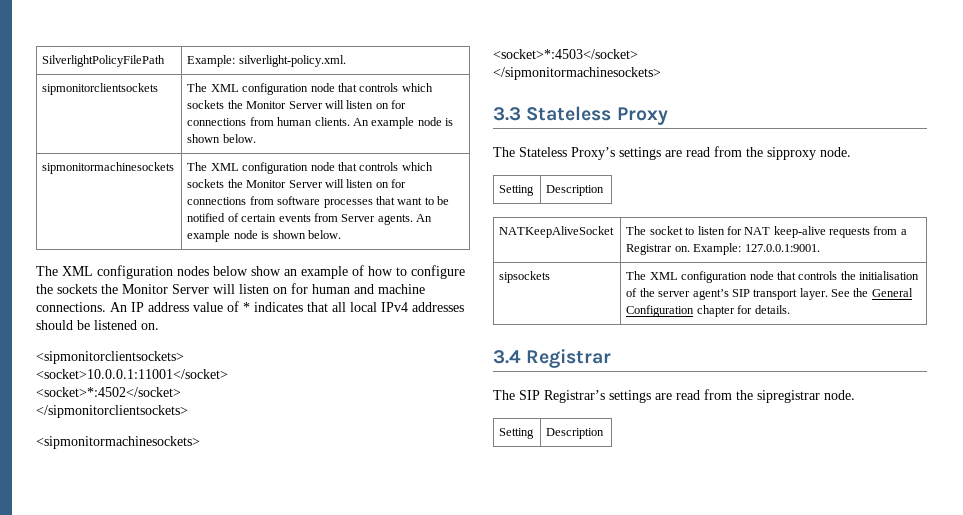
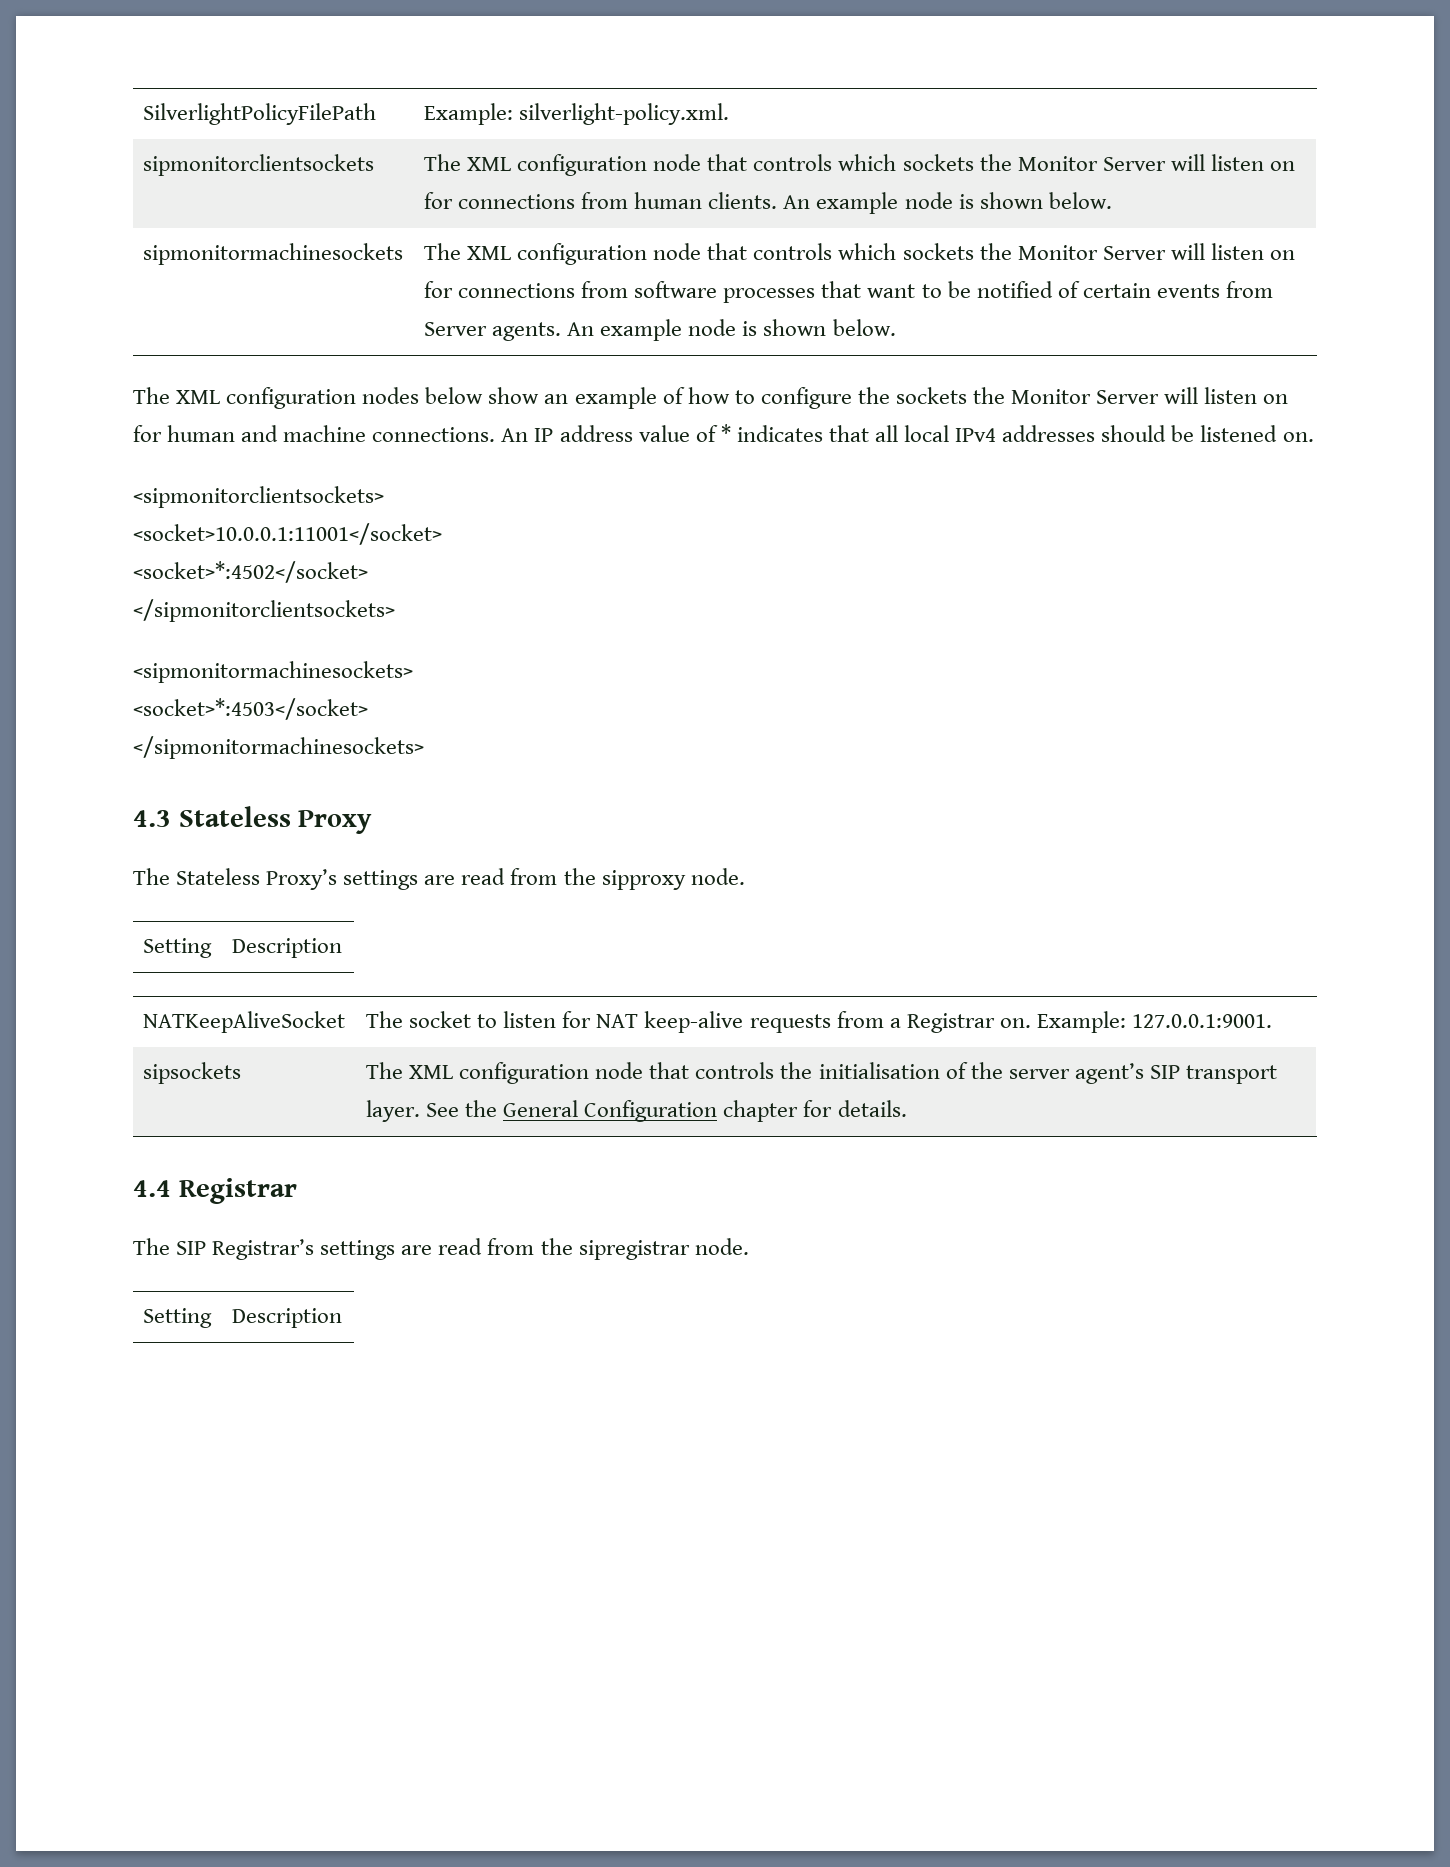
[493,107,521,121] 3.3 -> [133,810,171,827] 4.3
[493,350,521,364] 3.4 -> [133,1180,171,1197] 4.4

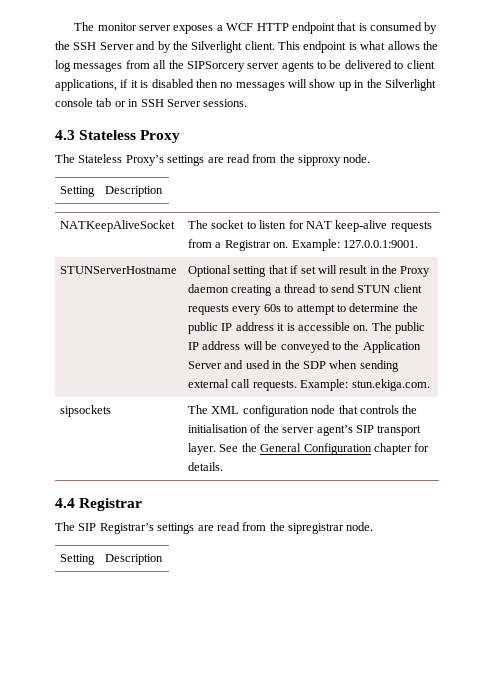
[143,103,377,125] [424,103,730,125] [143,154,375,176] [424,154,1295,176] [424,192,1112,214] [143,243,404,265] [424,243,1295,265] [424,281,1273,303] [424,319,896,341] [133,387,1289,409] [133,424,1314,442] [133,486,384,508] [133,523,442,545] [133,561,368,583] [133,599,395,622] [133,661,413,683] [133,698,368,720] [133,736,424,759] SilverlightPolicyFilePath | Example: silverlight-policy.xml. // sipmonitorclientsockets | The XML configuration node that controls which sockets the Monitor Server will listen on for connections from human clients. An example node is shown below. // sipmonitormachinesockets | The XML configuration node that controls which sockets the Monitor Server will listen on for connections from software processes that want to be notified of certain events from Server agents. An example node is shown below. // The XML configuration nodes below show an example of how to configure the sockets the Monitor Server will listen on for human and machine connections. An IP address value of * indicates that all local IPv4 addresses should be listened on. // <sipmonitorclientsockets> // <socket>10.0.0.1:11001</socket> // <socket>*:4502</socket> // </sipmonitorclientsockets> // <sipmonitormachinesockets> // <socket>*:4503</socket> // </sipmonitormachinesockets> -> [74,22,438,34] [55,41,438,53] [55,60,435,72] [55,79,436,91] [55,98,248,107] The monitor server exposes a WCF HTTP endpoint that is consumed by the SSH Server and by the Silverlight client. This endpoint is what allows the log messages from all the SIPSorcery server agents to be delivered to client applications, if it is disabled then no messages will show up in the Silverlight console tab or in SSH Server sessions.
(1272, 1021) none -> [60,266,178,274] [188,265,431,277] [188,284,422,296] [188,303,418,315] [188,322,426,334] [188,341,421,353] [188,360,399,372] [188,379,430,391] // STUNServerHostname | Optional setting that if set will result in the Proxy daemon creating a thread to send STUN client requests every 60s to attempt to determine the public IP address it is accessible on. The public IP address will be conveyed to the Application Server and used in the SDP when sending external call requests. Example: stun.ekiga.com.

